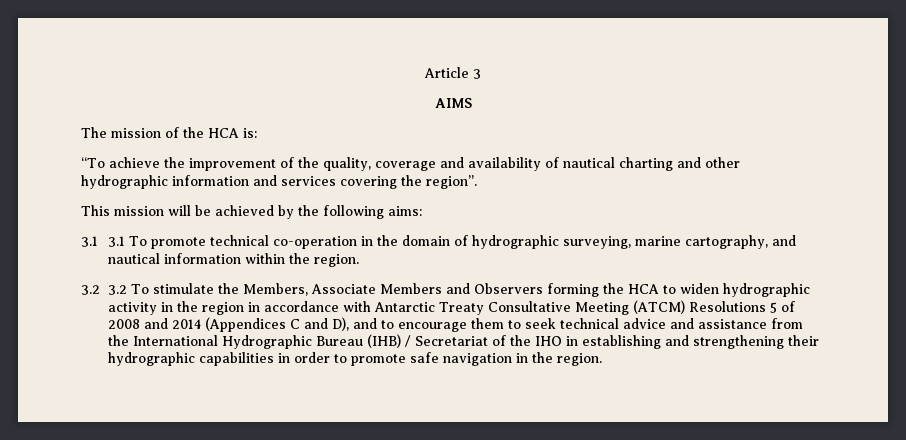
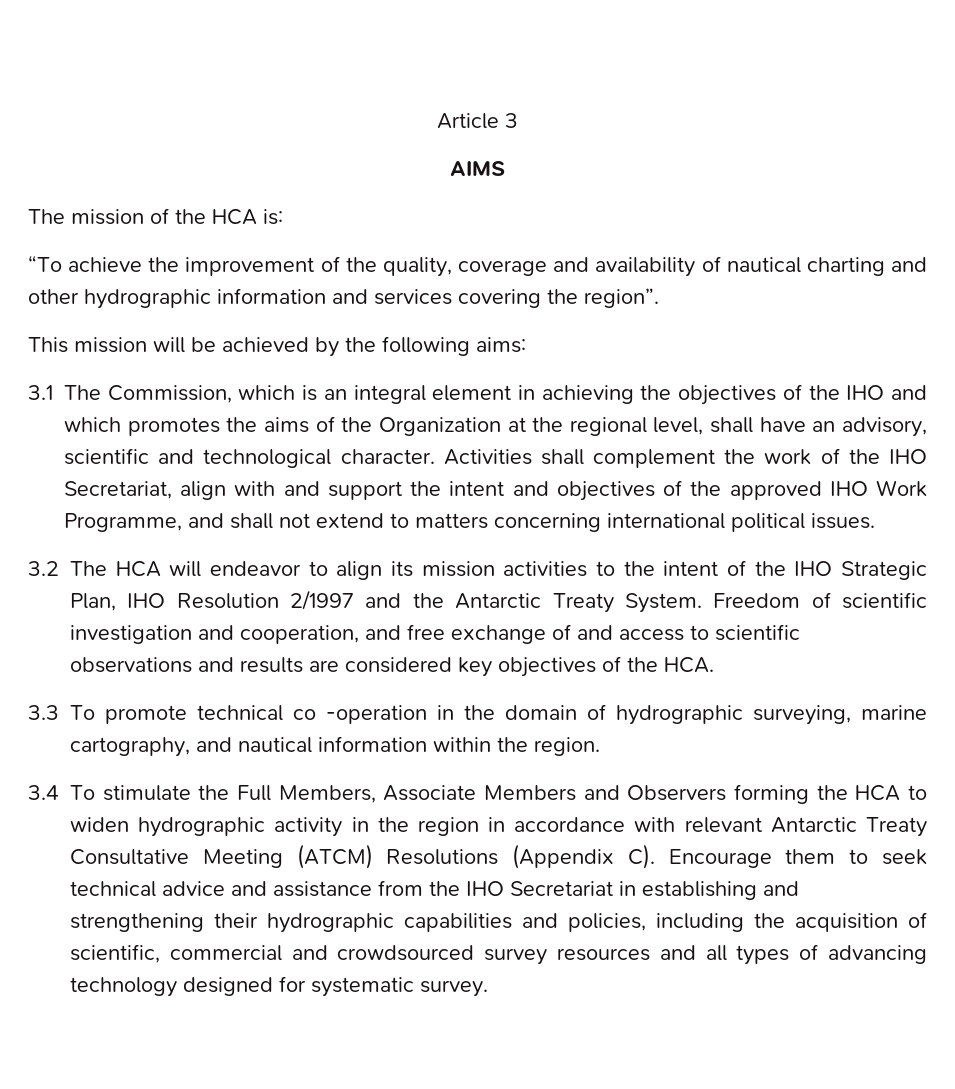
[107,236,125,247] 3.1 -> [64,384,927,405] [64,416,927,437] [64,448,927,468] [64,480,928,501] [64,513,875,532] [28,560,927,580] [70,590,928,613] [70,624,800,644] [70,656,714,677] [28,705,59,720] The Commission, which is an integral element in achieving the objectives of the IHO and which promotes the aims of the Organization at the regional level, shall have an advisory, scientific and technological character. Activities shall complement the work of the IHO Secretariat, align with and support the intent and objectives of the approved IHO Work Programme, and shall not extend to matters concerning international political issues. // 3.2 The HCA will endeavor to align its mission activities to the intent of the IHO Strategic Plan, IHO Resolution 2/1997 and the Antarctic Treaty System. Freedom of scientific investigation and cooperation, and free exchange of and access to scientific observations and results are considered key objectives of the HCA. // 3.3
[272,236,357,249] co-operation -> [293,705,427,724] co -operation
[81,285,127,295] 3.2 3.2 -> [28,785,59,800] 3.4
(239, 288) none -> [237,785,271,801] Full
(371, 306) none -> [684,817,762,833] relevant
[769,301,795,313] [107,317,467,332] 5 of 2008 and 2014 (Appendices C and D), and to encourage -> [512,844,772,869] (Appendix C). Encourage
[132,334,562,349] International Hydrographic Bureau (IHB) / Secretariat of the IHO -> [466,881,613,896] IHO Secretariat
[277,352,602,366] in order to promote safe navigation in the region. -> [522,912,927,932] [70,944,927,965] [70,976,488,997] and policies, including the acquisition of scientific, commercial and crowdsourced survey resources and all types of advancing technology designed for systematic survey.

